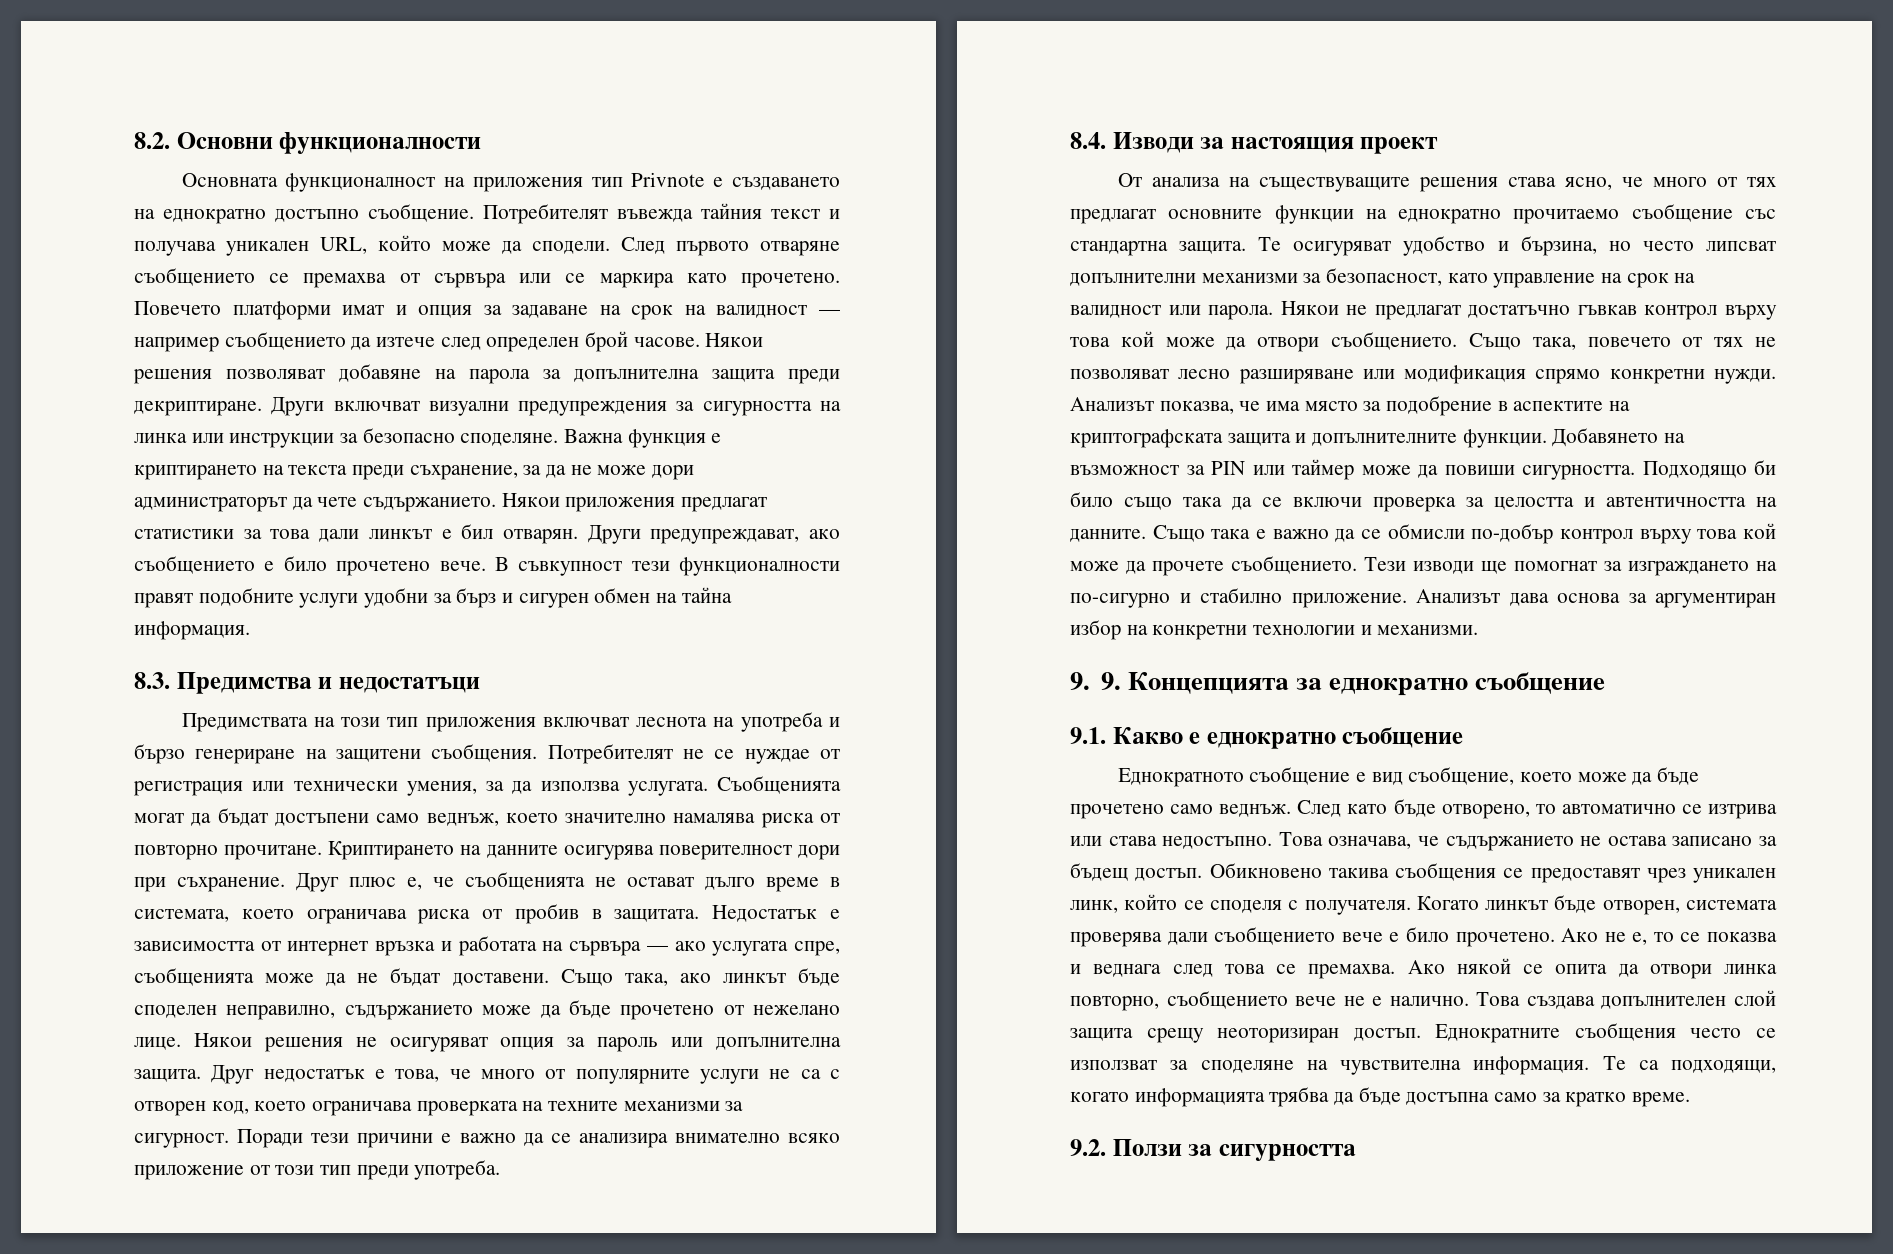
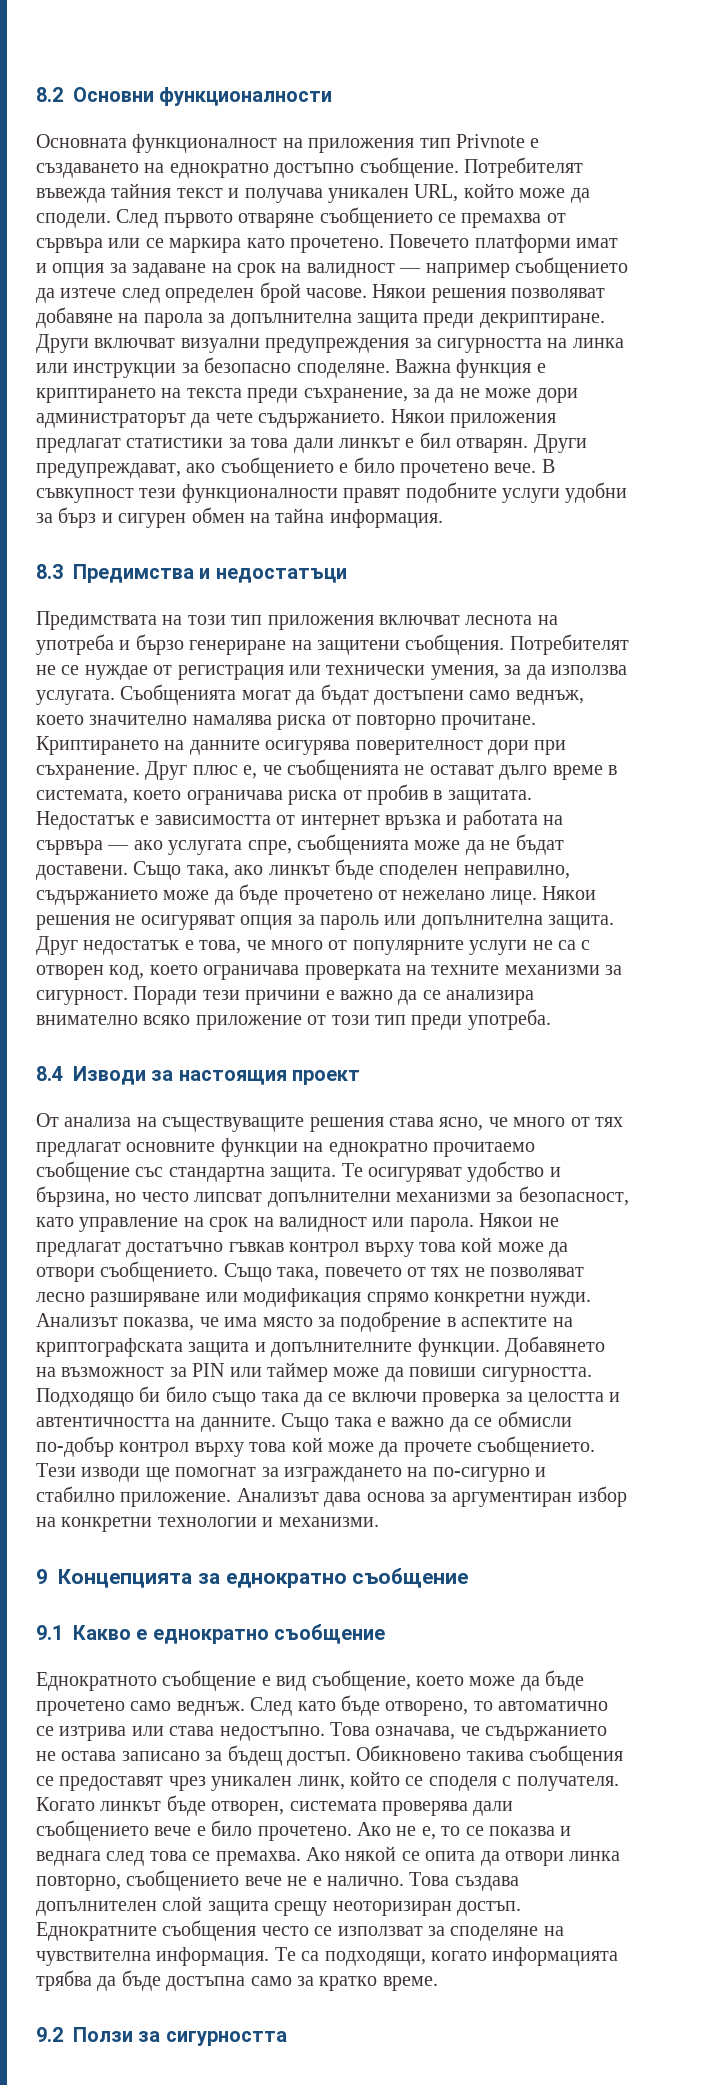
[134,132,170,149] 8.2. -> [36,87,63,102] 8.2
[134,672,170,689] 8.3. -> [36,564,63,579] 8.3
[1070,132,1106,149] 8.4. -> [36,1066,63,1081] 8.4
[1070,672,1121,690] 9. 9. -> [36,1569,48,1584] 9
[1070,727,1106,744] 9.1. -> [36,1625,63,1640] 9.1
[1070,1139,1106,1156] 9.2. -> [36,2027,63,2042] 9.2

